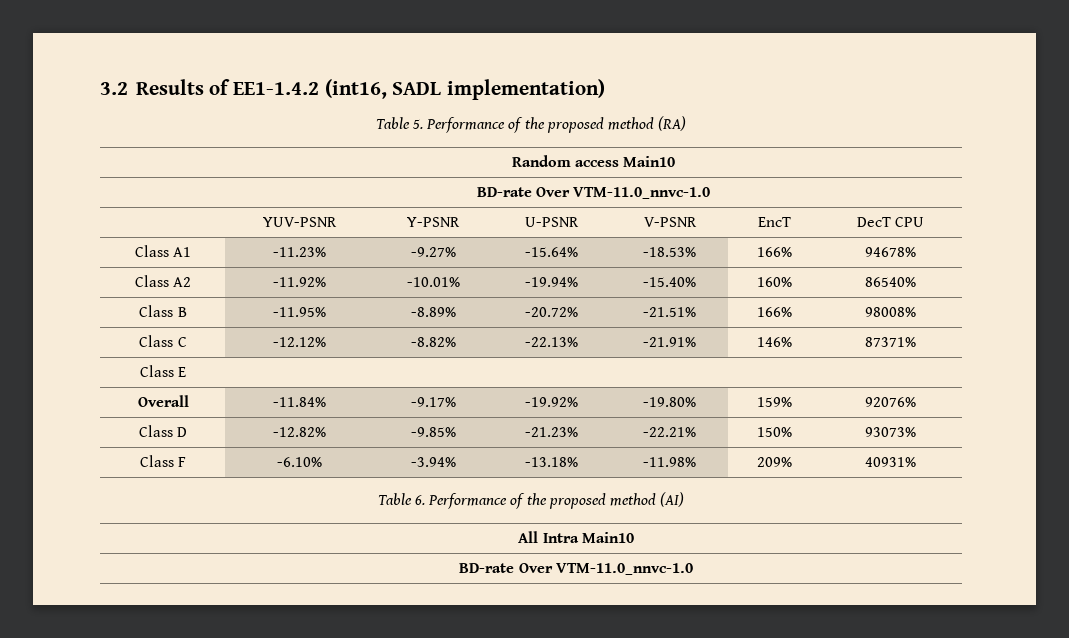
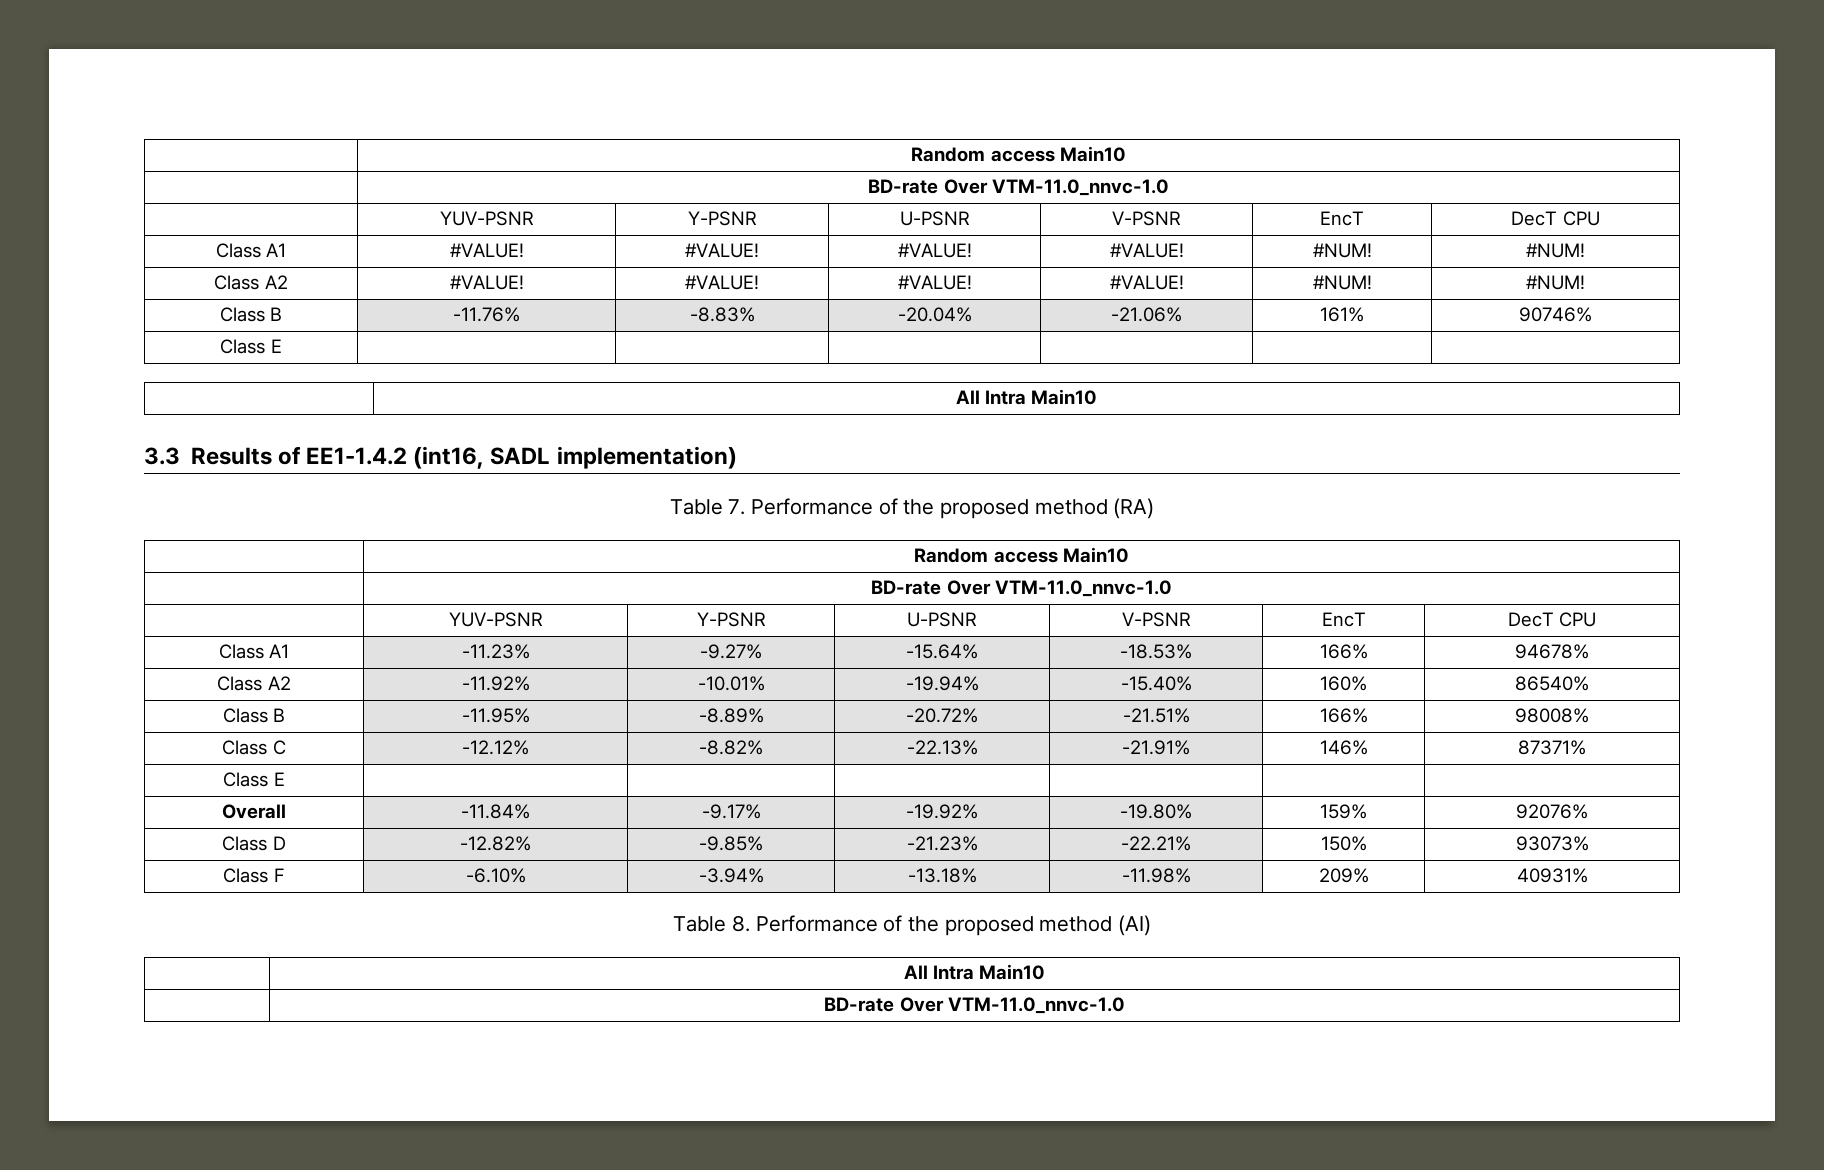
[100,82,128,95] 3.2 -> [911,146,1126,162] [868,179,1169,196] [439,211,534,226] [687,211,757,226] [899,211,970,226] [1112,211,1181,226] [1320,211,1364,226] [1511,211,1600,226] [215,243,287,258] [449,243,524,258] [685,243,759,258] [897,243,972,258] [1109,243,1184,258] [1312,243,1372,258] [1526,243,1585,258] [214,275,288,290] [449,275,524,290] [685,275,759,290] [897,275,972,290] [1109,275,1184,290] [1312,275,1372,290] [1526,275,1585,290] [219,307,283,322] [453,307,520,322] [689,307,755,322] [897,307,972,322] [1111,307,1182,322] [1320,307,1364,322] [1519,307,1592,322] [220,339,282,354] [955,389,1098,405] [144,447,180,465] | Random access Main10 // | BD-rate Over VTM-11.0_nnvc-1.0 // | YUV-PSNR | Y-PSNR | U-PSNR | V-PSNR | EncT | DecT CPU // Class A1 | #VALUE! | #VALUE! | #VALUE! | #VALUE! | #NUM! | #NUM! // Class A2 | #VALUE! | #VALUE! | #VALUE! | #VALUE! | #NUM! | #NUM! // Class B | -11.76% | -8.83% | -20.04% | -21.06% | 161% | 90746% // Class E | | | | | | // | All Intra Main10 // 3.3
[412,119,424,129] 5. -> [728,499,746,515] 7.
[415,495,426,505] 6. -> [731,915,750,932] 8.

